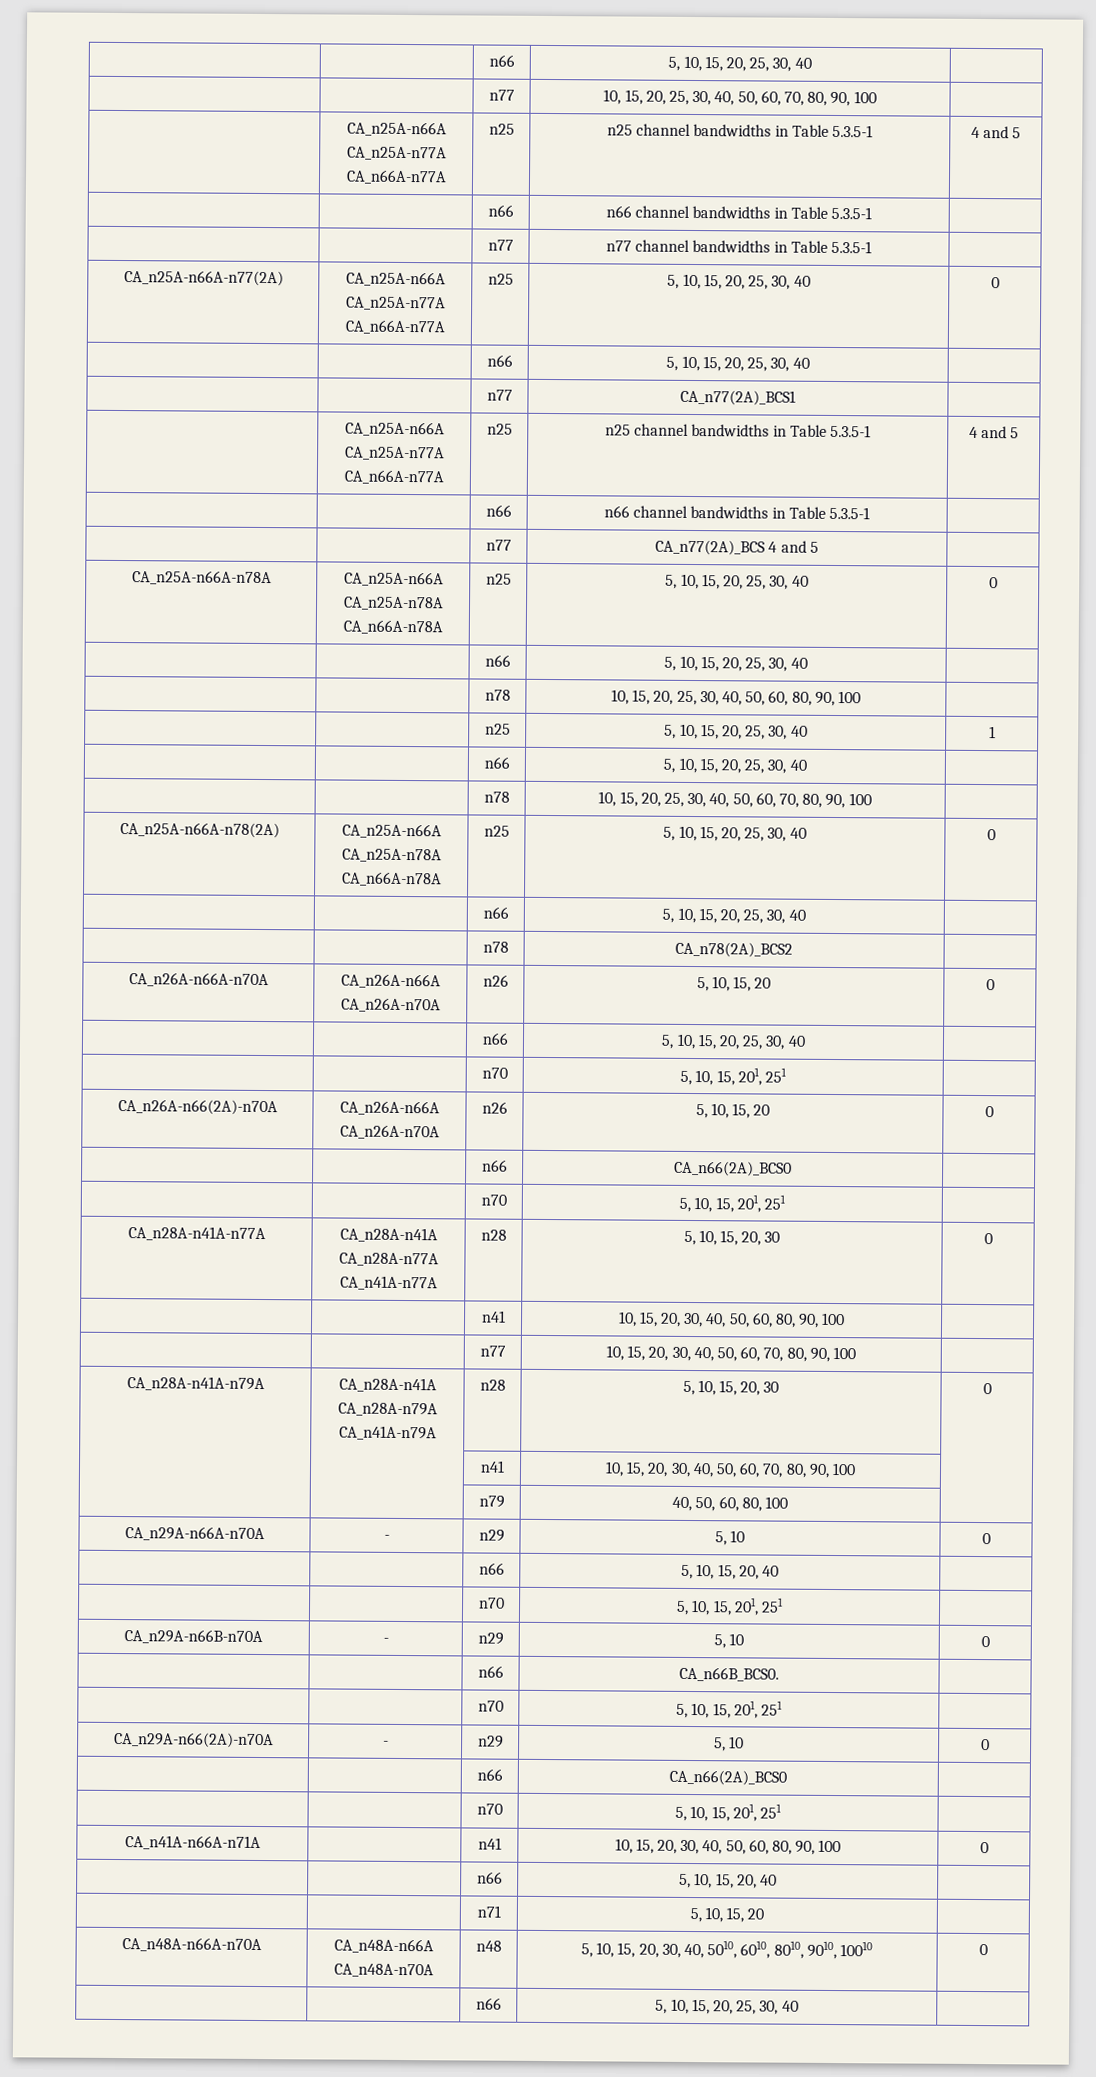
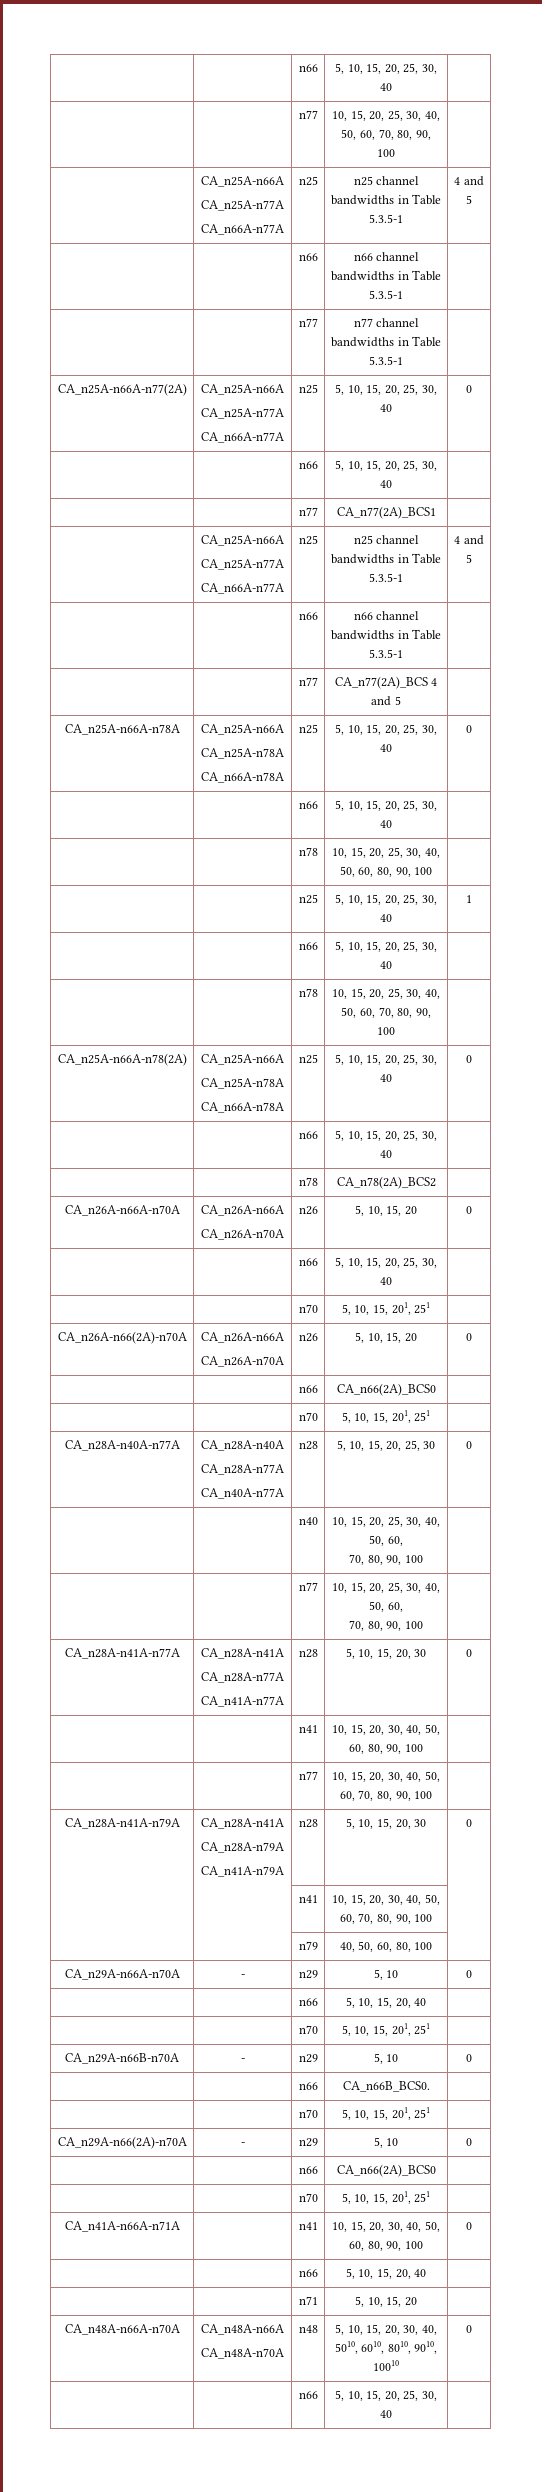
(786, 1202) none -> [64,1440,180,1451] [201,1440,284,1451] [201,1464,284,1475] [201,1488,284,1499] [298,1441,318,1450] [336,1440,436,1451] [466,1441,472,1449] [298,1517,318,1525] [332,1516,440,1527] [369,1535,403,1546] [349,1554,423,1565] [298,1582,318,1591] [332,1582,440,1593] [369,1601,403,1612] [349,1620,423,1631] // CA_n28A-n40A-n77A | CA_n28A-n40A // CA_n28A-n77A // CA_n40A-n77A | n28 | 5, 10, 15, 20, 25, 30 | 0 // | | n40 | 10, 15, 20, 25, 30, 40, 50, 60, // 70, 80, 90, 100 | // | | n77 | 10, 15, 20, 25, 30, 40, 50, 60, // 70, 80, 90, 100 |

